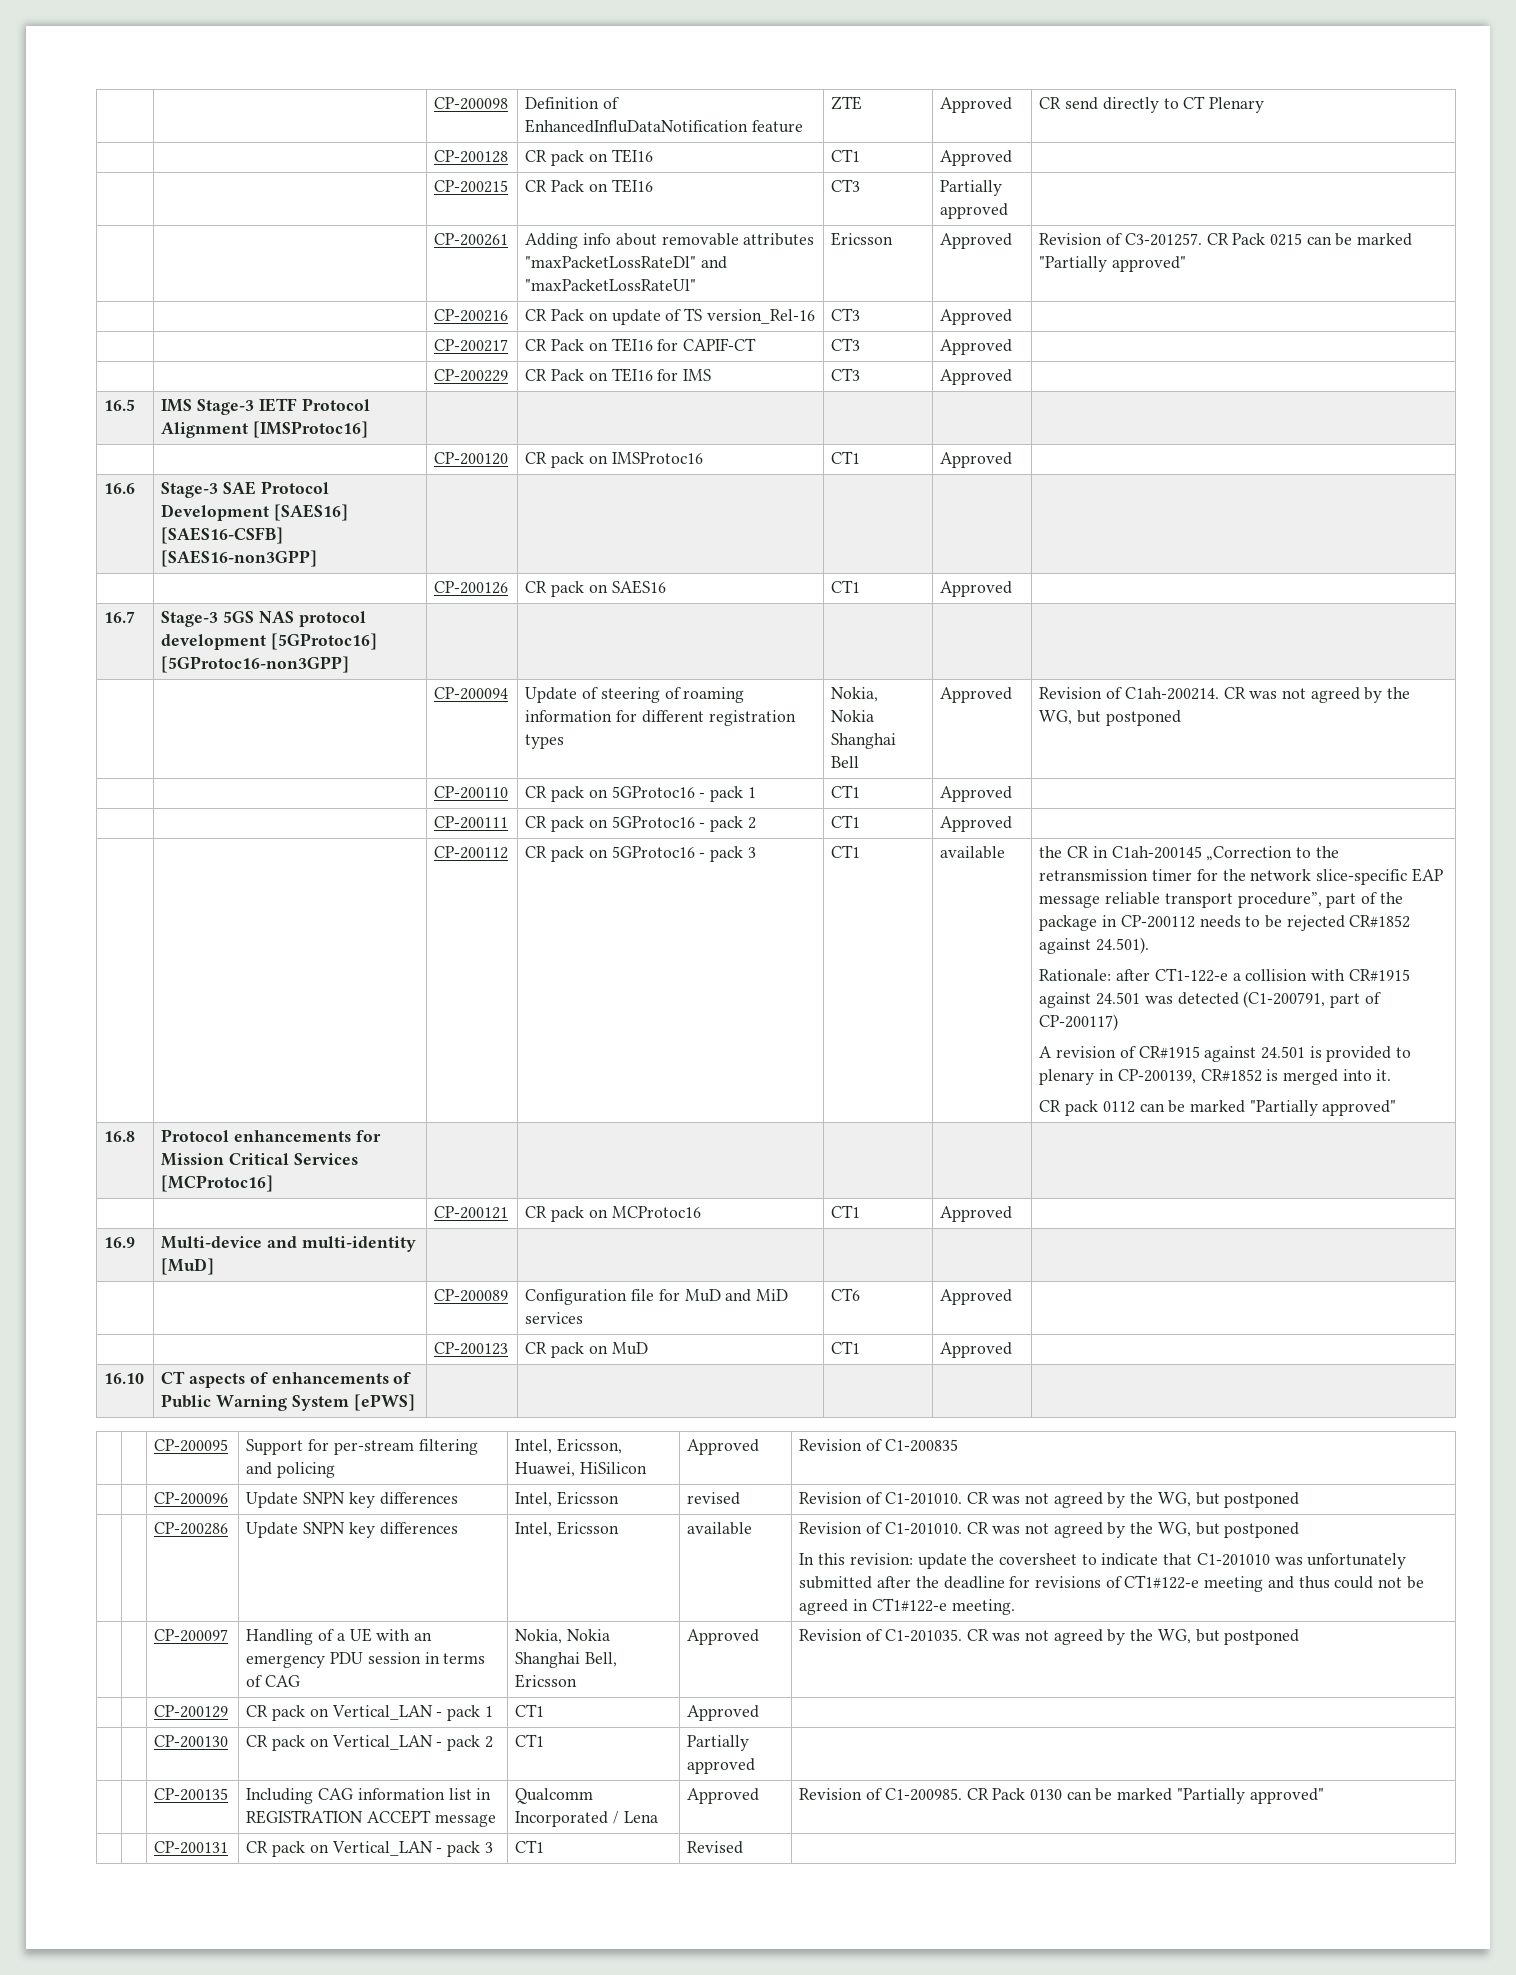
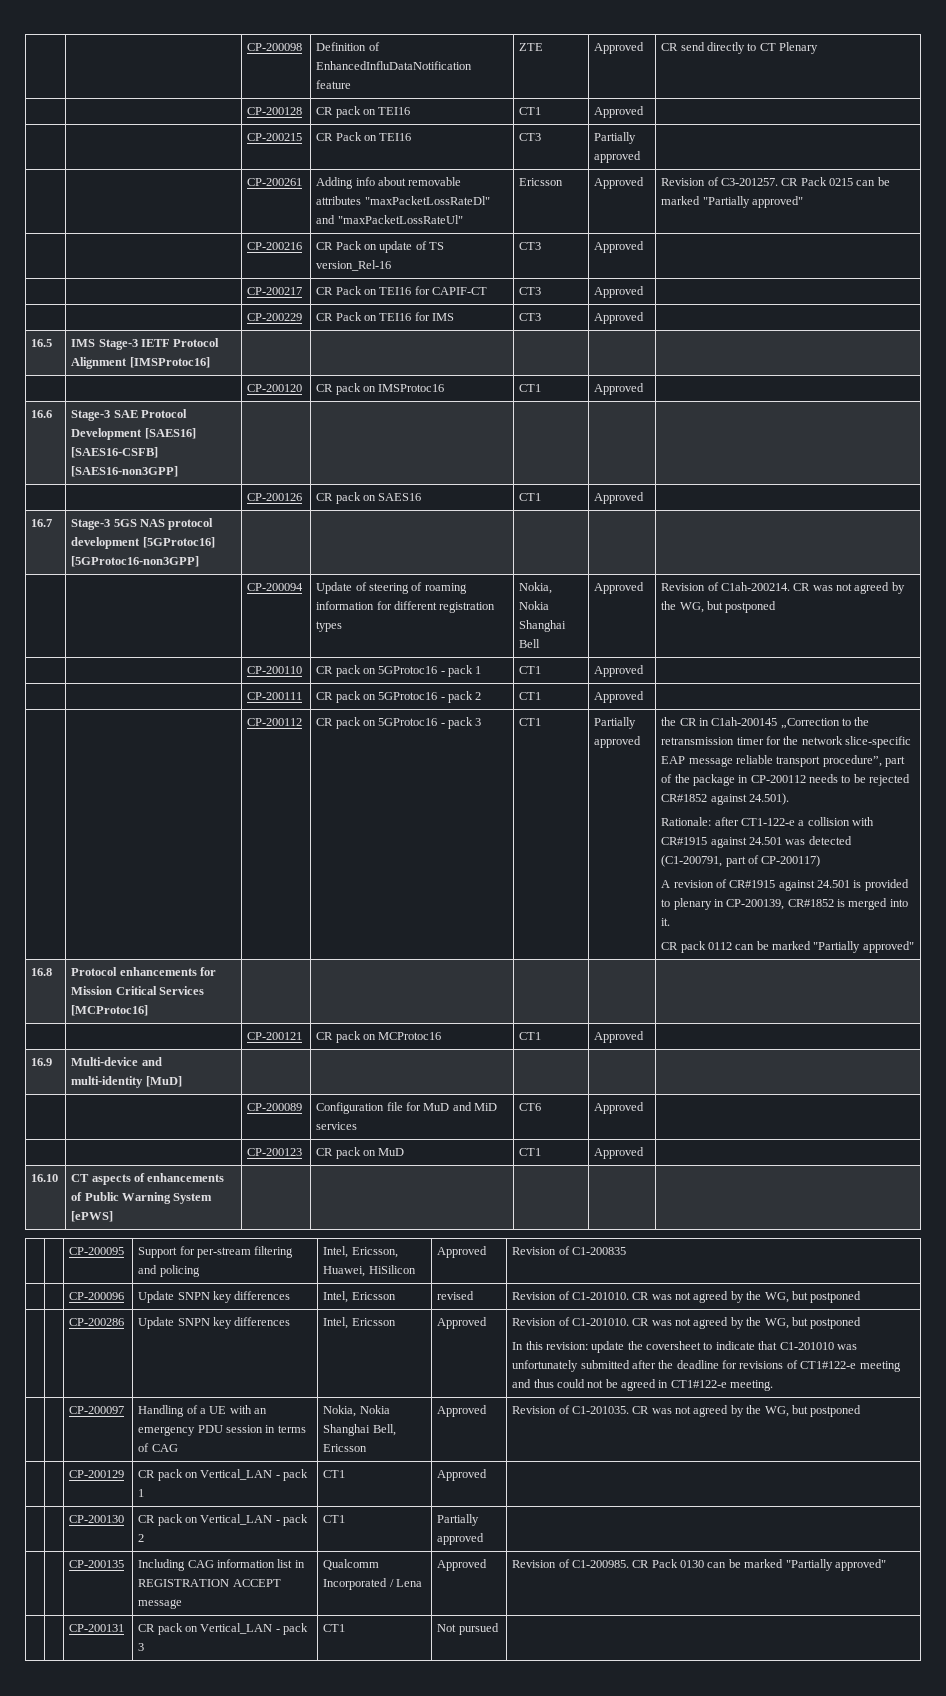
[940,846,1006,859] available -> [594,717,637,729] [594,736,642,748] Partially approved
[687,1522,753,1535] available -> [437,1317,488,1329] Approved
[687,1841,744,1854] Revised -> [437,1623,499,1635] Not pursued

